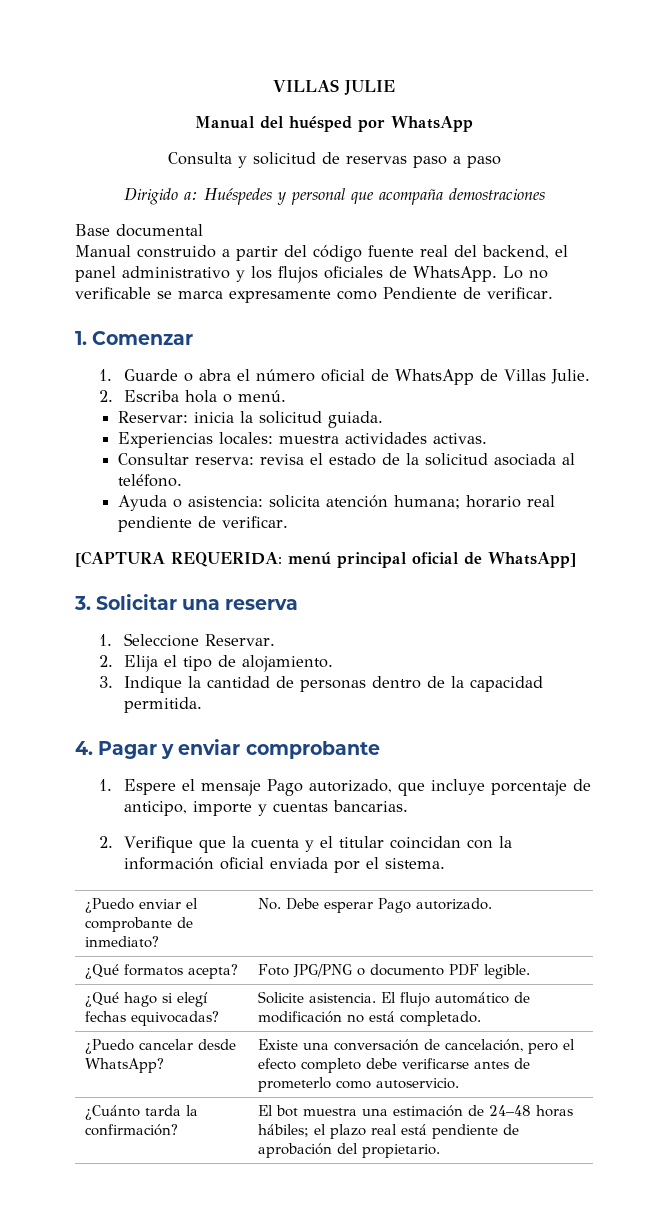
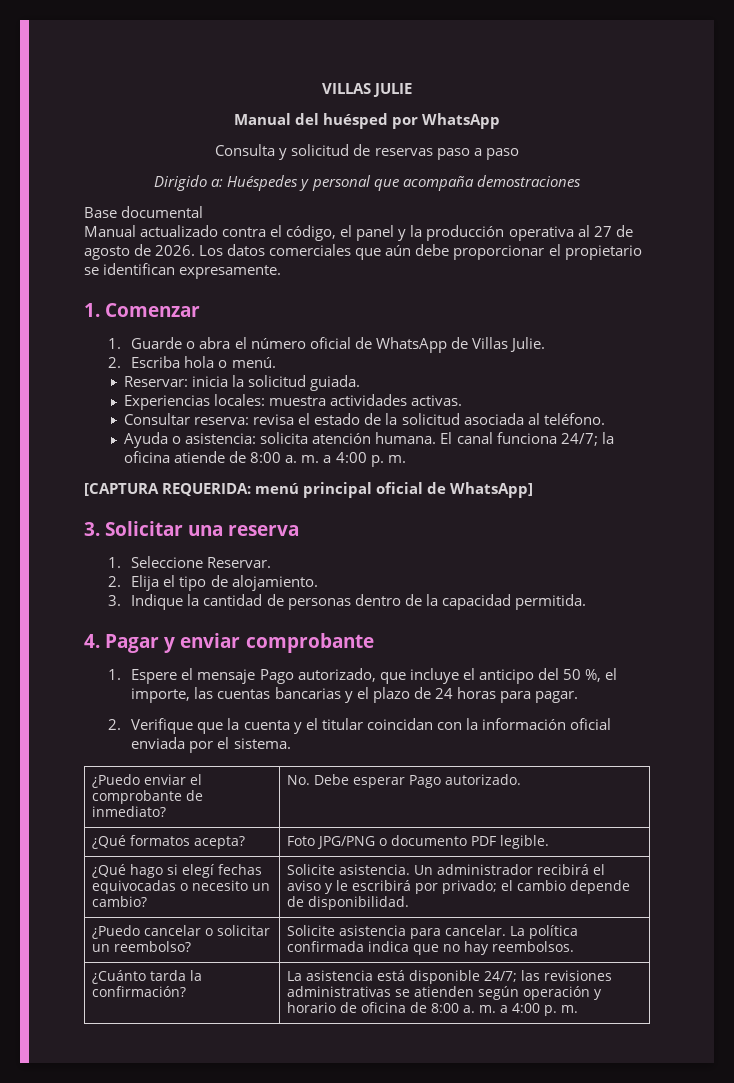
[137,245,568,262] [75,266,548,283] [75,287,553,303] construido a partir del código fuente real del backend, el panel administrativo y los flujos oficiales de WhatsApp. Lo no verificable se marca expresamente como Pendiente de verificar. -> [140,225,633,241] [84,244,642,260] [84,263,282,279] actualizado contra el código, el panel y la producción operativa al 27 de agosto de 2026. Los datos comerciales que aún debe proporcionar el propietario se identifican expresamente.
[393,495,555,509] [117,516,288,532] humana; horario real pendiente de verificar. -> [375,432,614,446] [124,451,406,467] humana. El canal funciona 24/7; la oficina atiende de 8:00 a. m. a 4:00 p. m.
[490,779,591,796] [123,800,408,816] porcentaje de anticipo, importe y cuentas bancarias. -> [462,668,617,684] [131,687,578,703] el anticipo del 50 %, el importe, las cuentas bancarias y el plazo de 24 horas para pagar.
[130,1011,219,1026] [257,991,530,1007] [257,1011,481,1026] [84,1039,236,1054] [84,1058,164,1073] [257,1039,575,1054] [257,1058,530,1073] [257,1077,459,1092] [84,1105,198,1120] [84,1124,178,1136] [257,1105,573,1117] [257,1124,519,1139] [257,1143,440,1158] equivocadas? | Solicite asistencia. El flujo automático de modificación no está completado. // ¿Puedo cancelar desde WhatsApp? | Existe una conversación de cancelación, pero el efecto completo debe verificarse antes de prometerlo como autoservicio. // ¿Cuánto tarda la confirmación? | El bot muestra una estimación de 24–48 horas hábiles; el plazo real está pendiente de aprobación del propietario. -> [92,880,271,894] [92,896,148,907] [287,864,606,875] [287,880,631,894] [287,896,410,910] [92,925,271,939] [92,941,192,952] [287,925,579,939] [287,941,575,955] [92,970,203,984] [92,986,187,997] [287,970,613,984] [287,986,603,1000] [287,1002,579,1016] equivocadas o necesito un cambio? | Solicite asistencia. Un administrador recibirá el aviso y le escribirá por privado; el cambio depende de disponibilidad. // ¿Puedo cancelar o solicitar un reembolso? | Solicite asistencia para cancelar. La política confirmada indica que no hay reembolsos. // ¿Cuánto tarda la confirmación? | La asistencia está disponible 24/7; las revisiones administrativas se atienden según operación y horario de oficina de 8:00 a. m. a 4:00 p. m.

